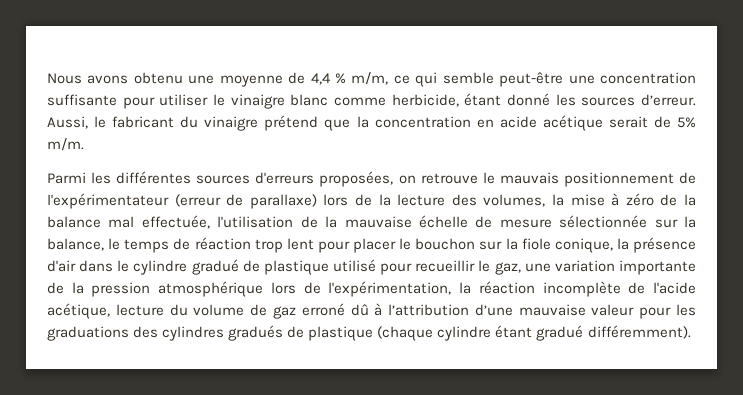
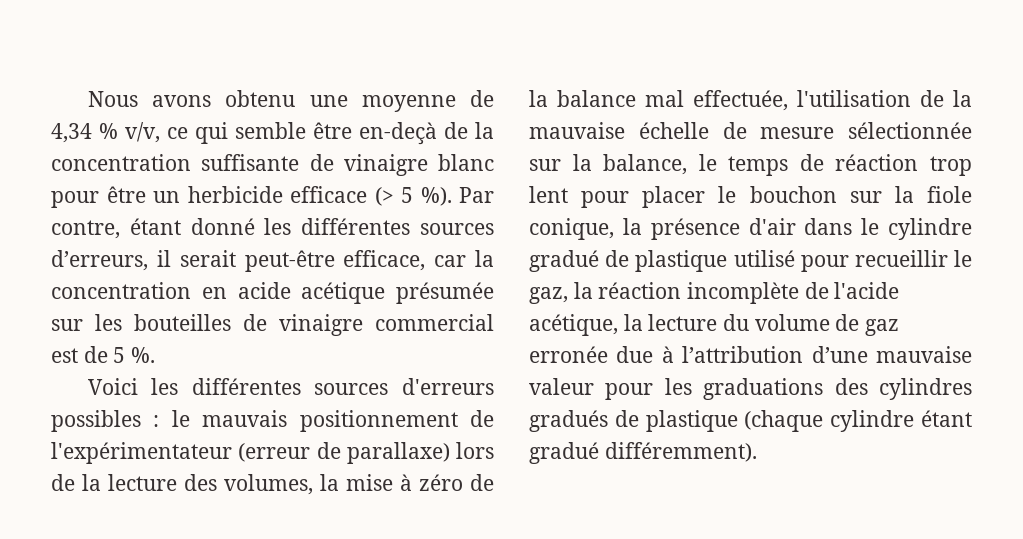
[310,72,697,87] [47,93,696,109] [47,115,351,131] 4,4 % m/m, ce qui semble peut-être une concentration suffisante pour utiliser le vinaigre blanc comme herbicide, étant donné les sources d’erreur. Aussi, le fabricant du vinaigre prétend que -> [51,122,494,145] [51,154,494,176] [51,186,494,208] [51,218,494,239] [51,250,467,272] 4,34 % v/v, ce qui semble être en-deçà de la concentration suffisante de vinaigre blanc pour être un herbicide efficace (> 5 %). Par contre, étant donné les différentes sources d’erreurs, il serait peut-être efficace, car
[608,116,696,128] [47,138,84,151] [47,172,86,184] serait de 5% m/m. // Parmi -> [396,282,494,304] [51,314,494,336] [51,346,156,363] [87,378,138,395] présumée sur les bouteilles de vinaigre commercial est de 5 %. // Voici
[319,171,478,187] proposées, on retrouve -> [51,410,160,432] possibles :
[524,260,697,275] [47,281,452,297] une variation importante de la pression atmosphérique lors de l'expérimentation, -> (568, 295) none
(110, 311) none -> [623,314,643,331] la
[301,303,369,316] erroné dû -> [529,346,654,363] erronée due

